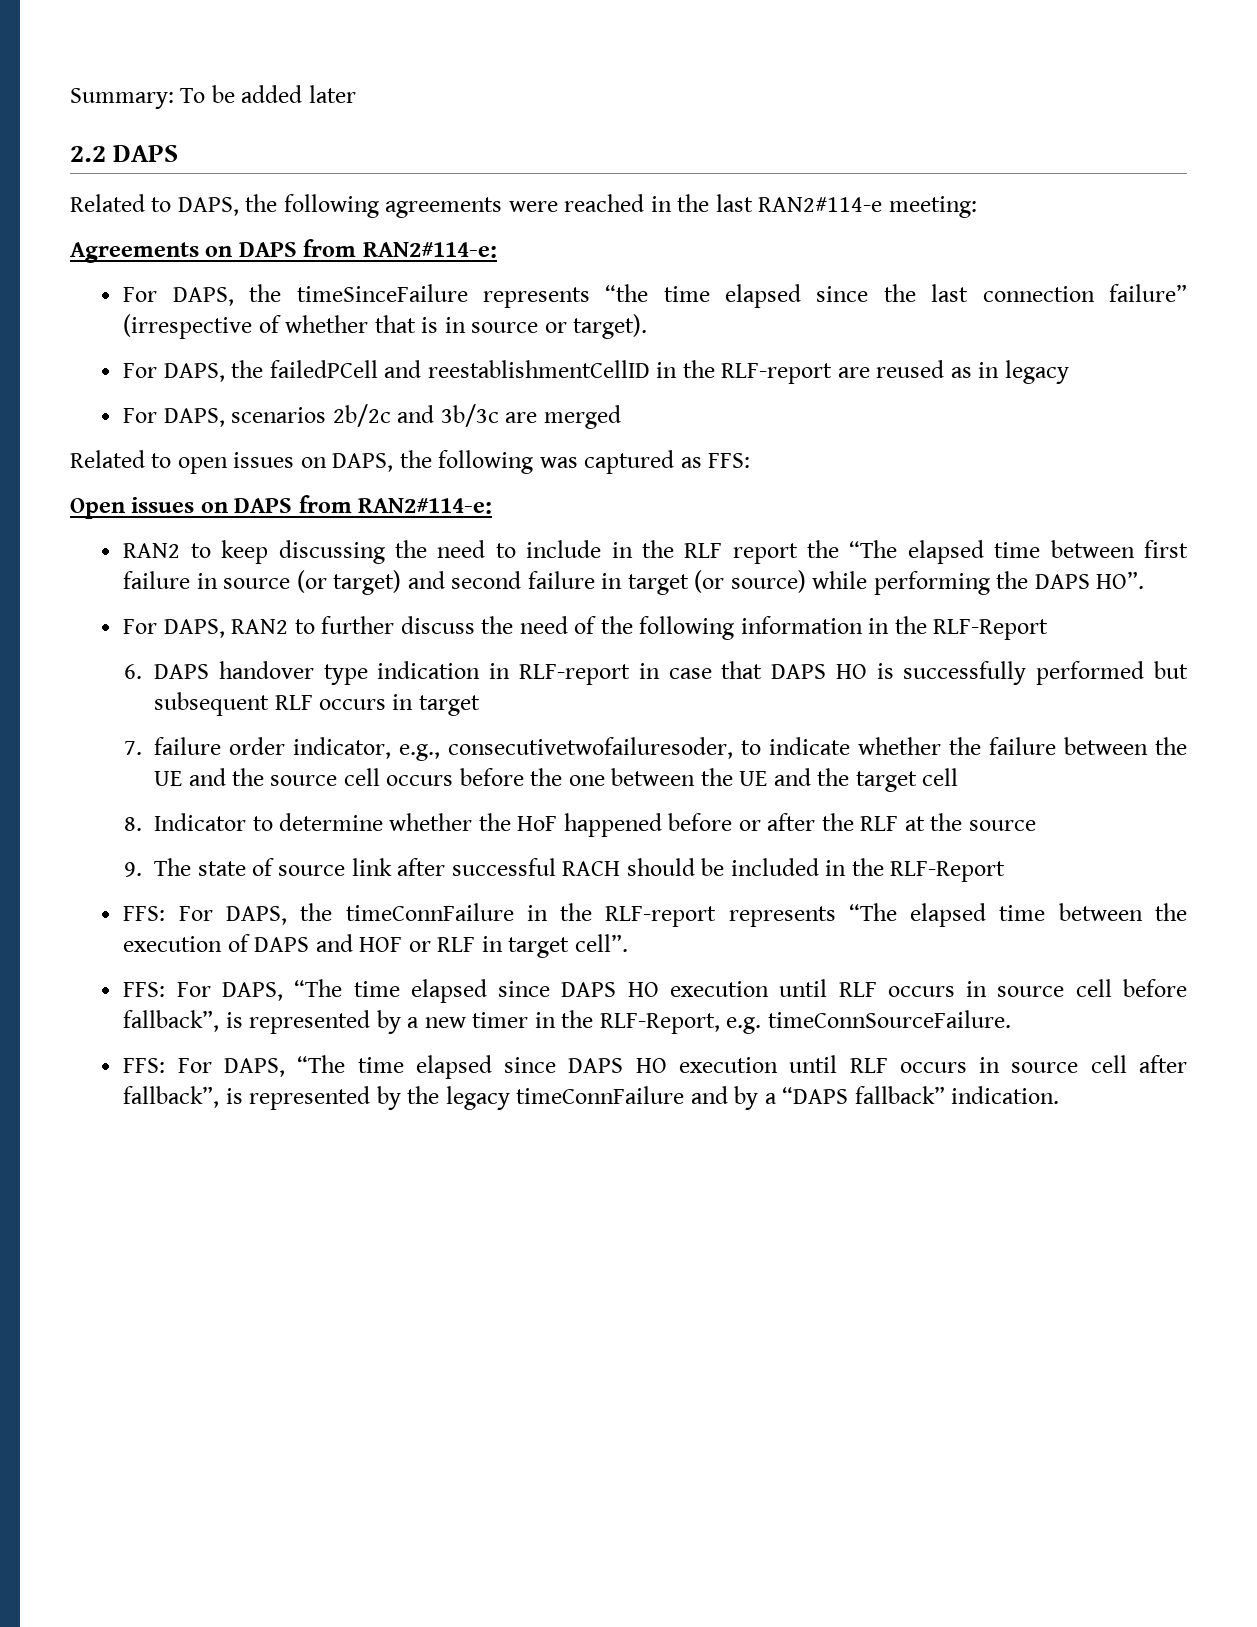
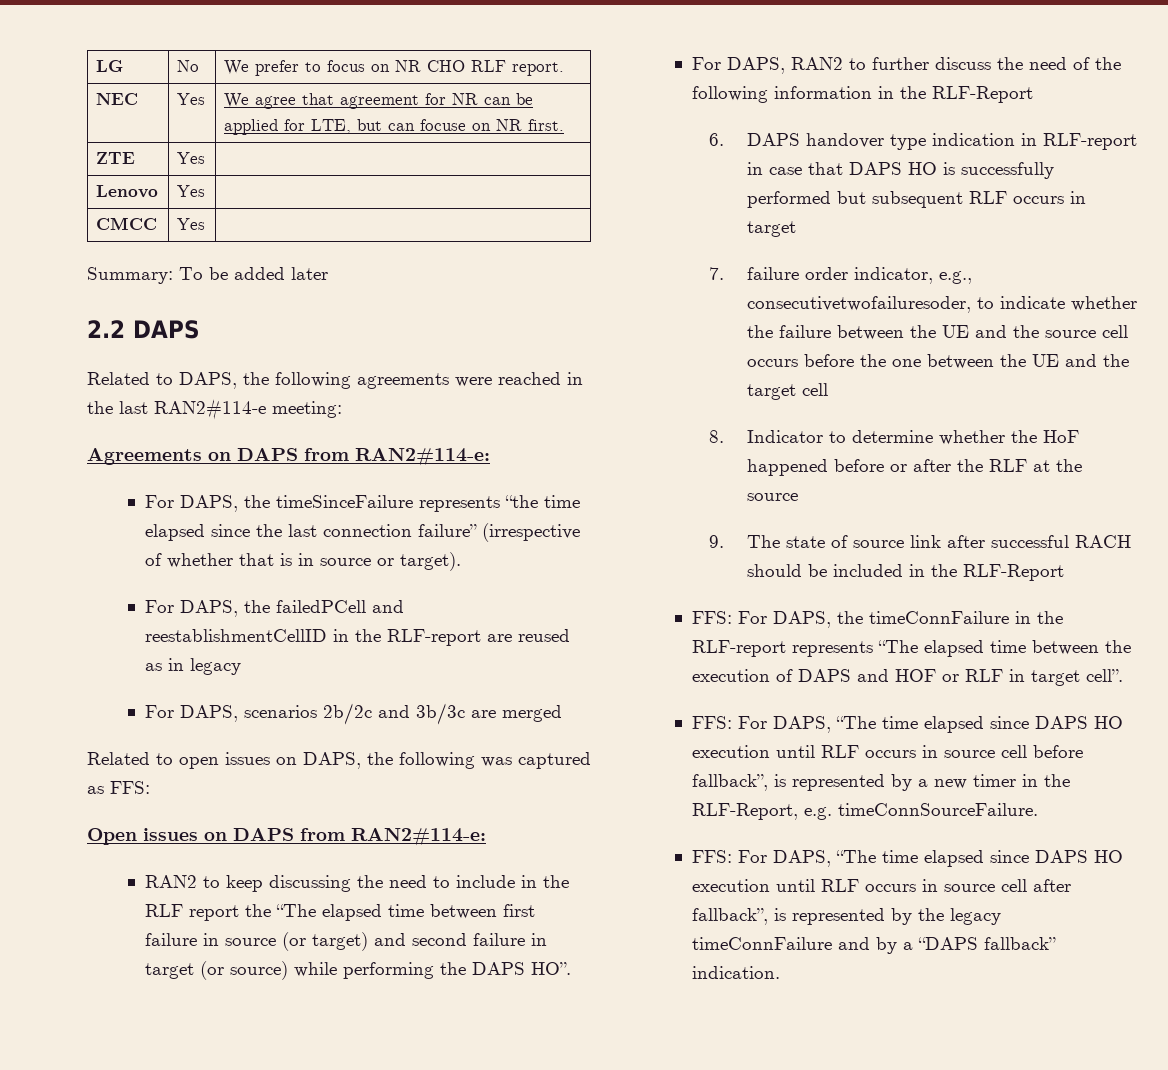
(70, 98) none -> [96,60,124,72] [177,60,200,72] [224,60,565,76] [96,93,139,105] [177,93,206,105] [224,93,534,109] [224,119,565,135] [96,152,136,164] [177,152,206,164] [96,185,159,198] [177,185,206,197] [96,217,158,230] [177,218,206,230] LG | No | We prefer to focus on NR CHO RLF report. // NEC | Yes | We agree that agreement for NR can be applied for LTE, but can focuse on NR first. // ZTE | Yes | // Lenovo | Yes | // CMCC | Yes | //

